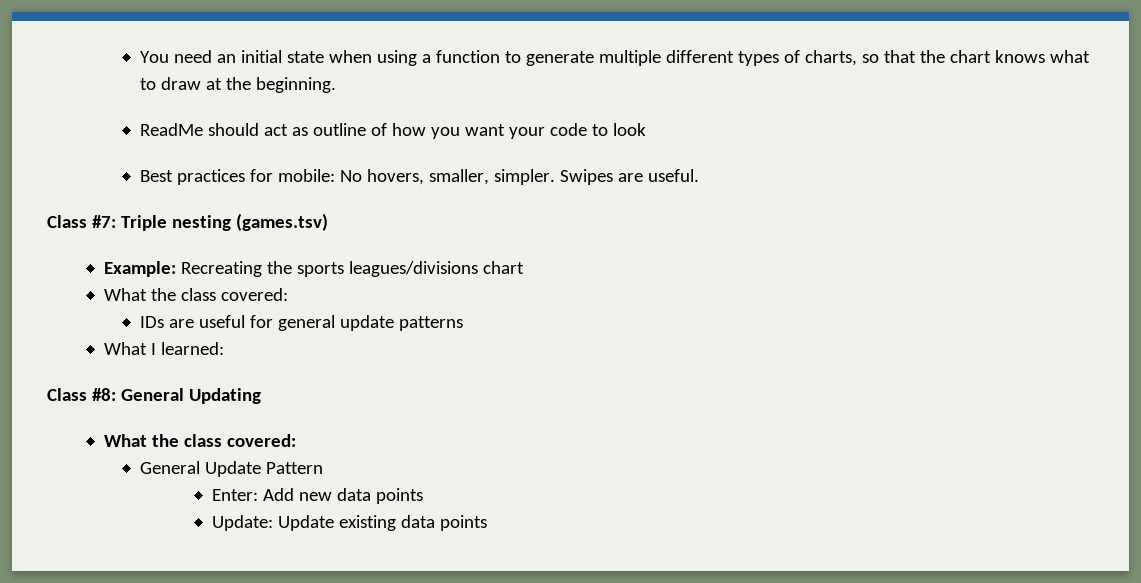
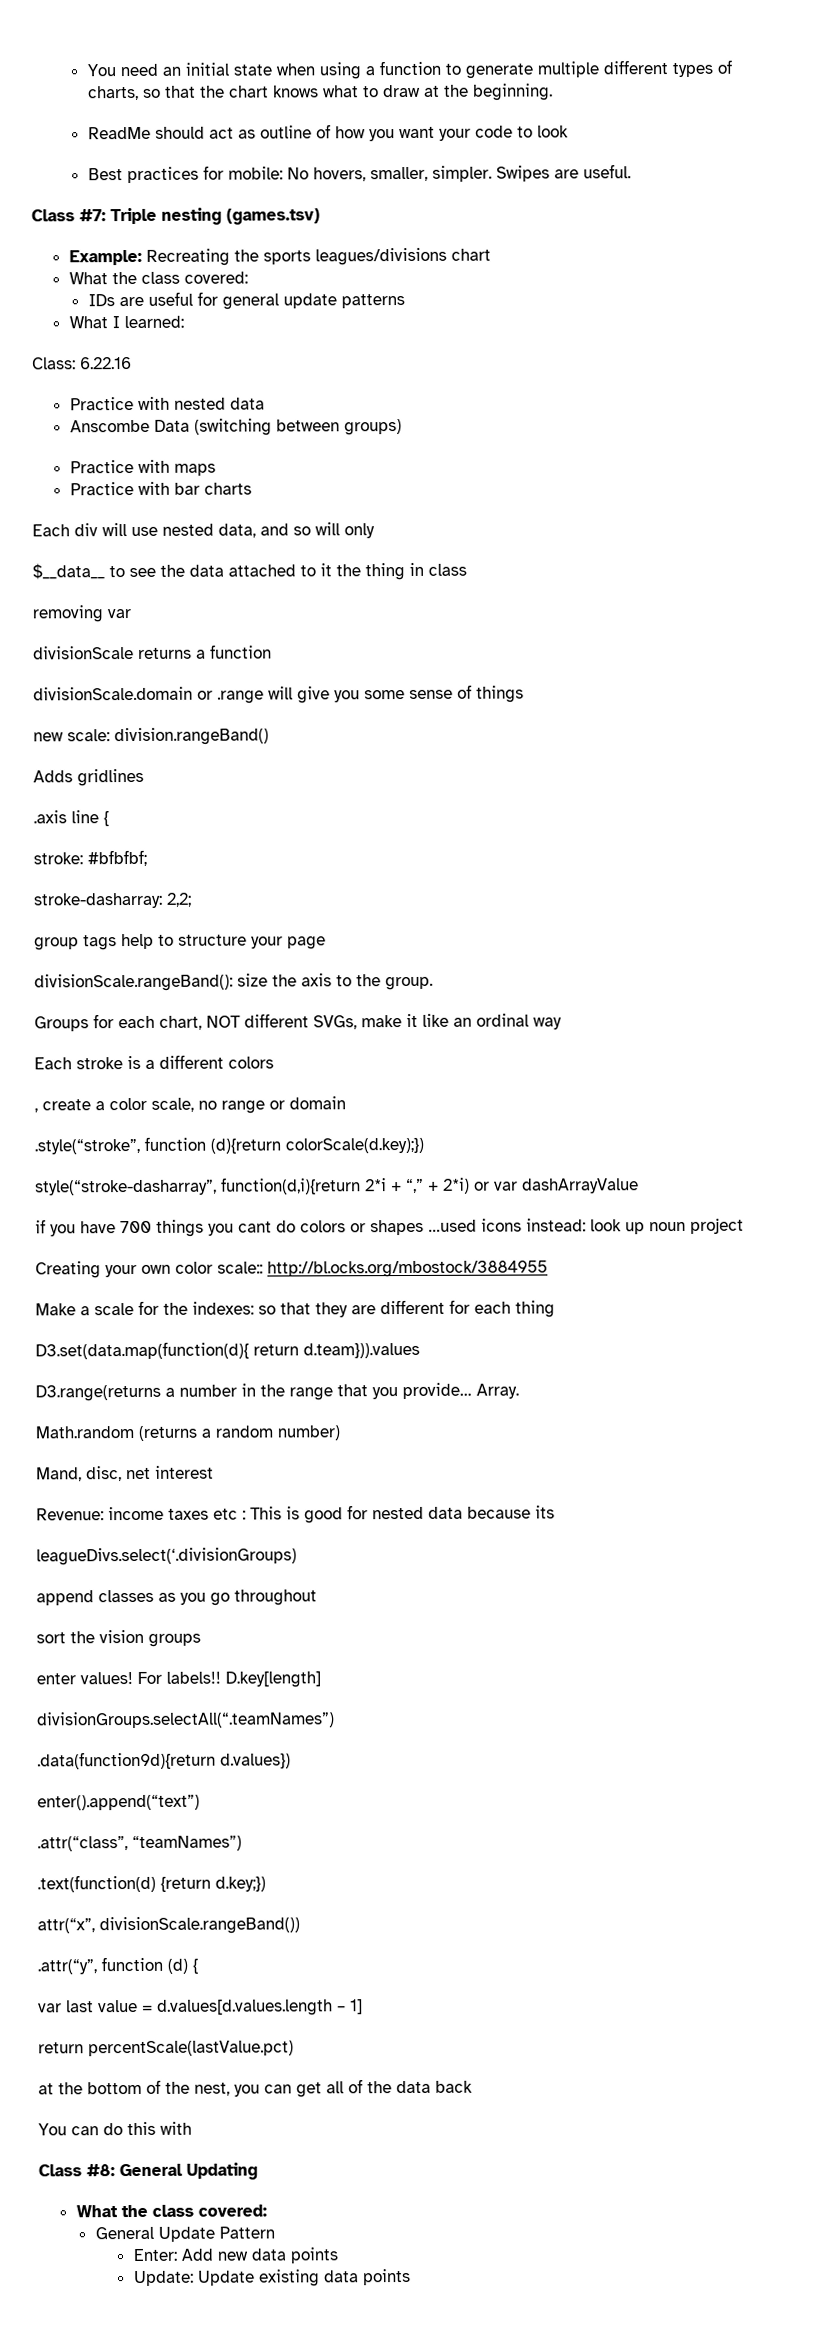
(224, 348) none -> [32,357,132,370] [69,396,265,411] [69,418,402,436] [69,459,216,476] [69,481,252,496] [32,522,375,539] [32,562,467,581] [32,605,131,623] [33,644,272,660] [33,684,524,704] [33,727,269,746] [33,768,144,787] [33,810,109,827] [33,849,147,867] [33,892,192,909] [34,933,326,951] [34,973,433,992] [34,1013,562,1032] [34,1054,274,1070] [34,1096,346,1114] [34,1136,424,1155] [35,1177,639,1196] [35,1217,744,1237] [35,1260,548,1279] [35,1299,555,1318] [35,1341,420,1360] [35,1382,519,1402] [35,1425,340,1441] [36,1465,214,1482] [36,1505,555,1524] [36,1547,297,1566] [36,1589,317,1606] [36,1629,201,1647] [36,1671,321,1688] [36,1711,335,1729] [37,1751,291,1770] [37,1794,200,1811] [37,1835,242,1852] [37,1874,266,1893] [37,1916,300,1935] [37,1956,198,1975] [38,1999,363,2016] [38,2040,294,2057] [38,2079,473,2098] [38,2121,192,2136] // Class: 6.22.16 // Practice with nested data // Anscombe Data (switching between groups) // Practice with maps // Practice with bar charts // Each div will use nested data, and so will only // $__data__ to see the data attached to it the thing in class // removing var // divisionScale returns a function // divisionScale.domain or .range will give you some sense of things // new scale: division.rangeBand() // Adds gridlines // .axis line { // stroke: #bfbfbf; // stroke-dasharray: 2,2; // group tags help to structure your page // divisionScale.rangeBand(): size the axis to the group. // Groups for each chart, NOT different SVGs, make it like an ordinal way // Each stroke is a different colors // , create a color scale, no range or domain // .style(“stroke”, function (d){return colorScale(d.key);}) // style(“stroke-dasharray”, function(d,i){return 2*i + “,” + 2*i) or var dashArrayValue // if you have 700 things you cant do colors or shapes …used icons instead: look up noun project // Creating your own color scale:: http://bl.ocks.org/mbostock/3884955 // Make a scale for the indexes: so that they are different for each thing // D3.set(data.map(function(d){ return d.team})).values // D3.range(returns a number in the range that you provide… Array. // Math.random (returns a random number) // Mand, disc, net interest // Revenue: income taxes etc : This is good for nested data because its // leagueDivs.select(‘.divisionGroups) // append classes as you go throughout // sort the vision groups // enter values! For labels!! D.key[length] // divisionGroups.selectAll(“.teamNames”) // .data(function9d){return d.values}) // enter().append(“text”) // .attr(“class”, “teamNames”) // .text(function(d) {return d.key;}) // attr(“x”, divisionScale.rangeBand()) // .attr(“y”, function (d) { // var last value = d.values[d.values.length – 1] // return percentScale(lastValue.pct) // at the bottom of the nest, you can get all of the data back // You can do this with

